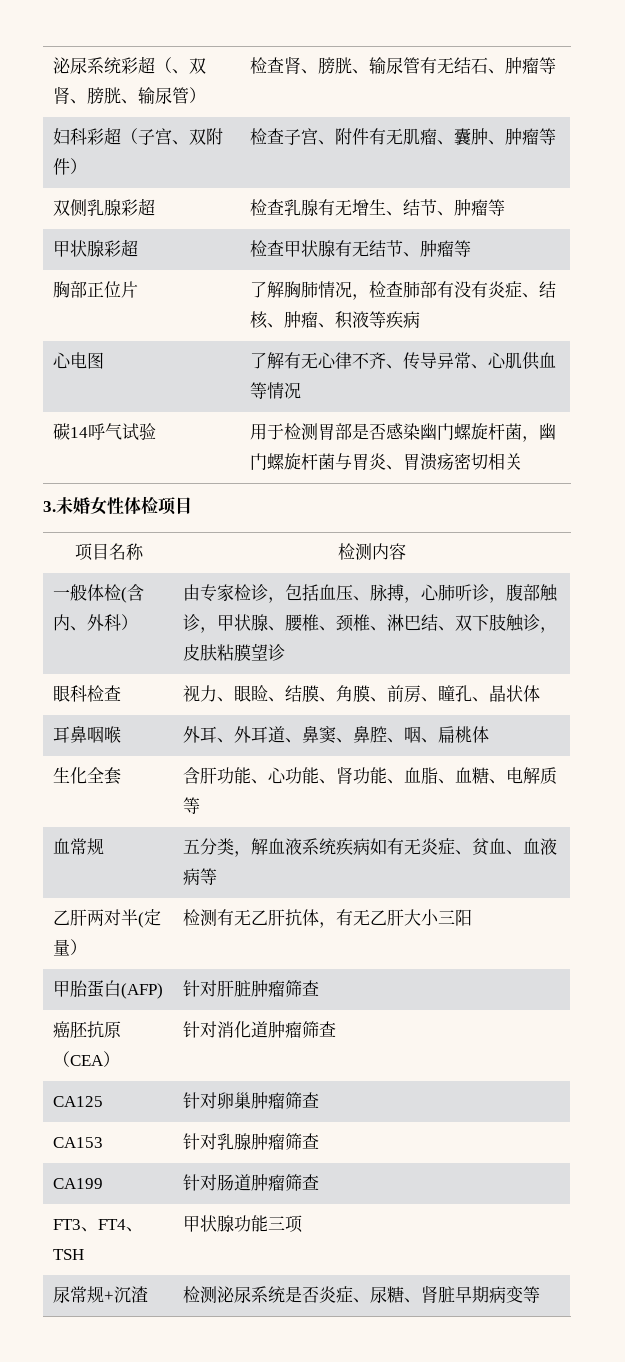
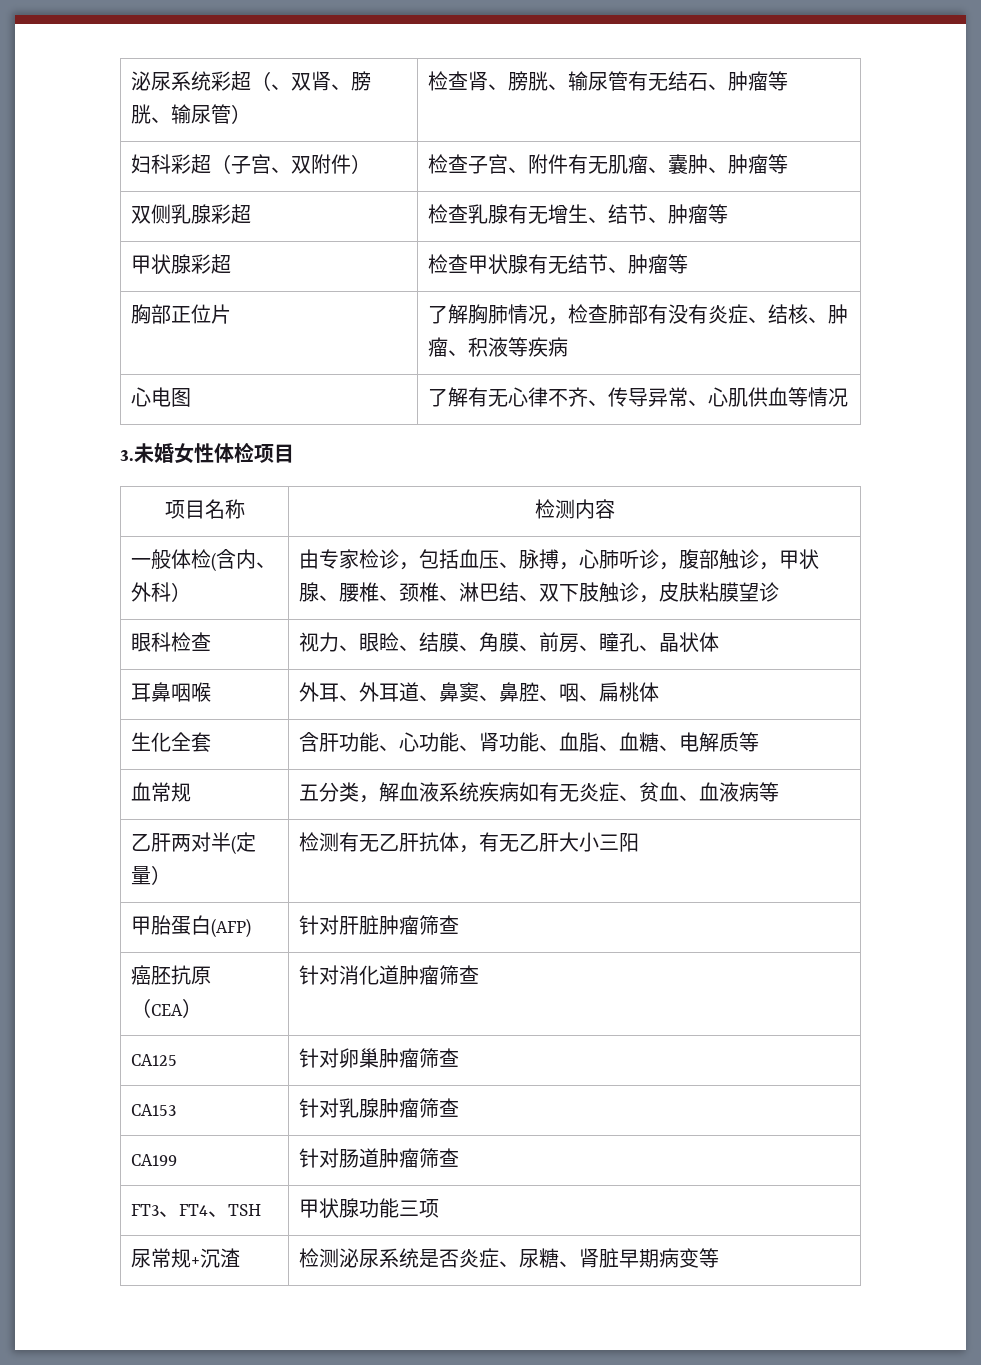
[53,423,157,441] [250,423,557,442] [250,453,523,471] // 碳14呼气试验 | 用于检测胃部是否感染幽门螺旋杆菌，幽门螺旋杆菌与胃炎、胃溃疡密切相关 -> (848, 397) none

